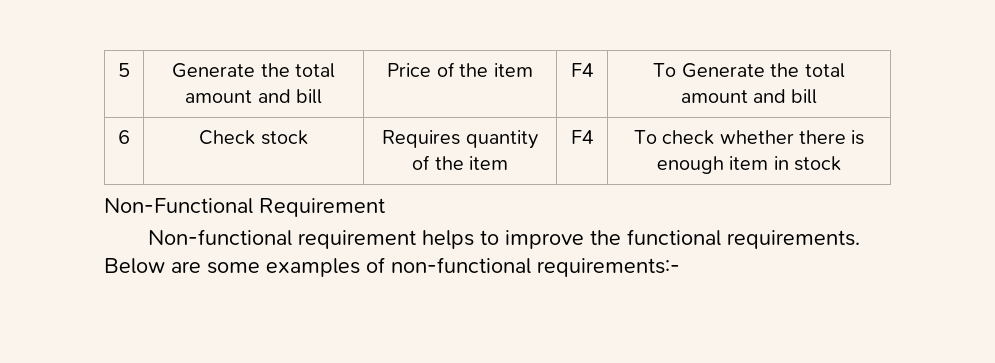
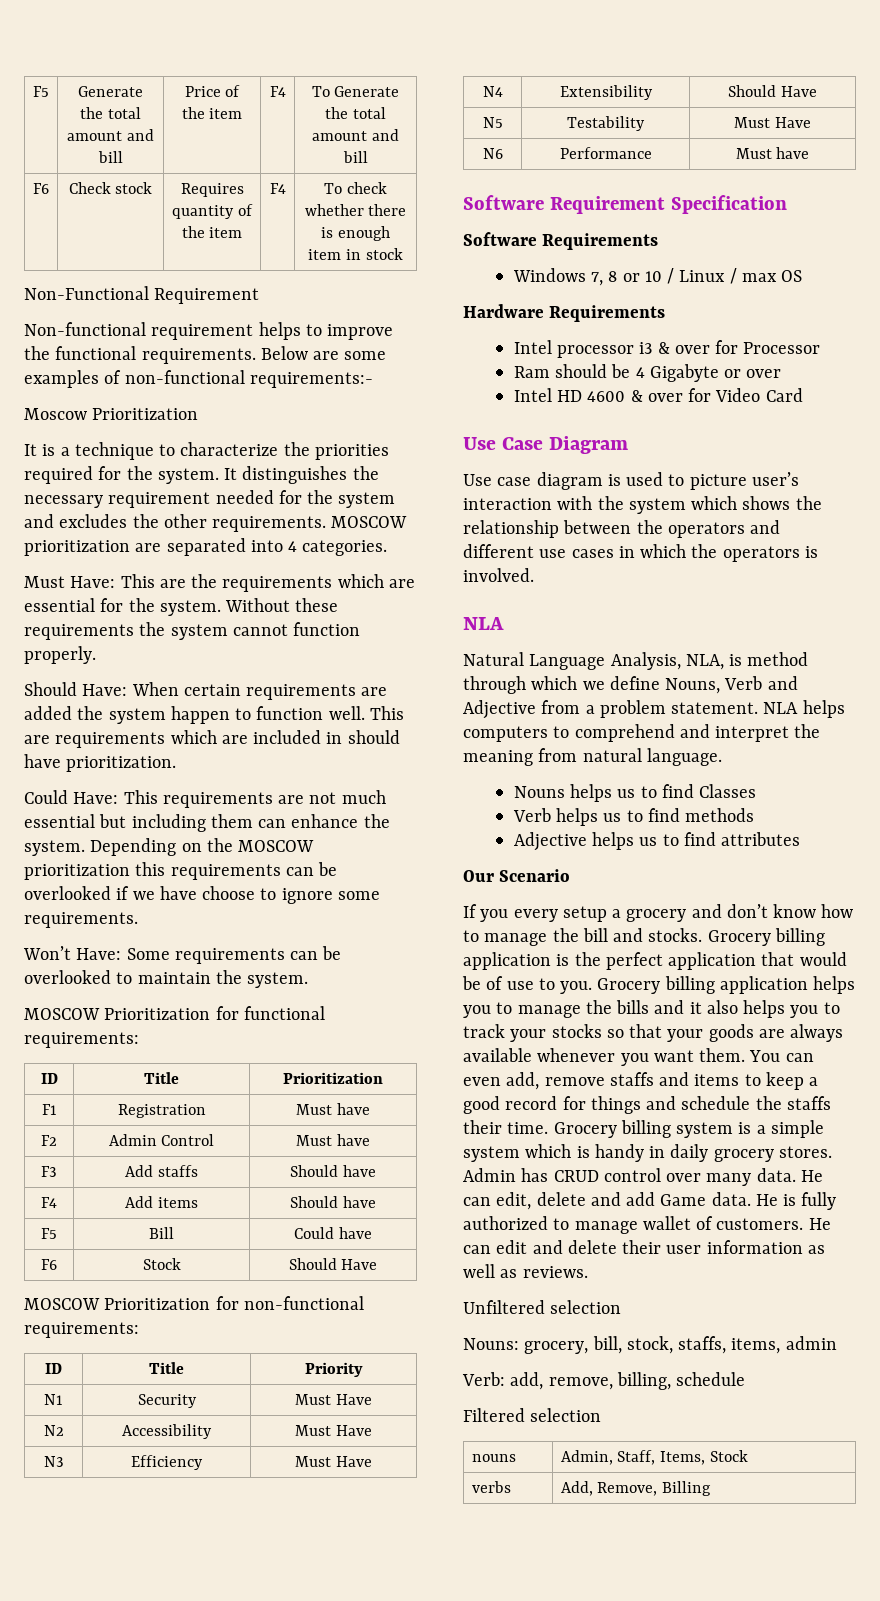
[118,63,130,77] 5 -> [33,86,49,97] F5
[118,130,130,144] 6 -> [33,183,49,194] F6
(680, 267) none -> [24,408,199,420] [24,442,389,460] [24,466,379,484] [24,490,396,508] [24,514,408,532] [24,538,388,556] [24,574,415,592] [24,598,339,616] [24,622,361,640] [24,646,96,664] [24,682,388,700] [24,706,404,724] [24,730,400,748] [24,754,177,772] [24,790,386,808] [24,814,390,832] [24,838,315,856] [24,862,338,880] [24,886,380,904] [24,912,138,928] [23,946,342,964] [24,970,309,988] [24,1006,325,1020] [24,1032,139,1048] [40,1073,58,1084] [144,1072,179,1084] [283,1072,383,1084] [41,1104,57,1115] [117,1104,206,1118] [296,1103,370,1115] [41,1135,57,1146] [108,1134,215,1146] [296,1134,370,1146] [41,1166,57,1177] [125,1165,198,1177] [290,1165,376,1177] [41,1197,57,1208] [125,1196,198,1208] [290,1196,376,1208] [41,1228,57,1239] [149,1227,174,1239] [294,1227,372,1239] [41,1259,57,1270] [142,1258,181,1270] [288,1258,378,1270] [24,1296,364,1310] [24,1322,139,1338] [45,1363,62,1374] [149,1362,184,1374] [304,1362,363,1377] [44,1394,63,1405] [137,1394,197,1408] [295,1394,372,1405] [43,1425,64,1436] [122,1424,212,1439] [295,1425,372,1436] [43,1456,64,1467] [131,1455,203,1470] [295,1456,372,1467] [482,86,503,97] [559,85,653,100] [728,85,817,97] [482,117,503,128] [567,116,645,131] [734,117,811,128] [482,148,503,159] [559,147,652,159] [735,147,810,159] [463,195,787,214] [463,232,659,250] [512,268,803,286] [463,304,666,322] [513,340,821,358] [513,364,782,382] [513,388,803,402] [463,436,629,454] [463,472,799,490] [463,496,822,514] [463,520,781,538] [463,544,818,562] [463,568,534,582] [463,617,504,630] [463,652,809,670] [463,676,798,694] [463,700,845,719] [463,724,821,742] [463,748,722,766] [513,784,757,802] [512,808,755,826] [513,832,801,851] [463,869,571,882] [463,904,854,922] [463,928,825,946] [463,952,847,970] [462,976,856,994] [463,1000,840,1018] [463,1024,844,1042] [463,1048,814,1066] [463,1072,819,1090] [463,1096,831,1114] [463,1120,824,1138] [463,1144,832,1162] [463,1168,823,1186] [463,1192,837,1210] [463,1216,831,1234] [463,1240,825,1254] [463,1264,588,1278] [463,1300,622,1314] [463,1336,837,1354] [462,1372,746,1390] [463,1408,602,1422] [471,1454,516,1462] [560,1450,748,1465] [471,1481,511,1493] [560,1481,711,1496] // Moscow Prioritization // It is a technique to characterize the priorities required for the system. It distinguishes the necessary requirement needed for the system and excludes the other requirements. MOSCOW prioritization are separated into 4 categories. // Must Have: This are the requirements which are essential for the system. Without these requirements the system cannot function properly. // Should Have: When certain requirements are added the system happen to function well. This are requirements which are included in should have prioritization. // Could Have: This requirements are not much essential but including them can enhance the system. Depending on the MOSCOW prioritization this requirements can be overlooked if we have choose to ignore some requirements. // Won’t Have: Some requirements can be overlooked to maintain the system. // MOSCOW Prioritization for functional requirements: // ID | Title | Prioritization // F1 | Registration | Must have // F2 | Admin Control | Must have // F3 | Add staffs | Should have // F4 | Add items | Should have // F5 | Bill | Could have // F6 | Stock | Should Have // MOSCOW Prioritization for non-functional requirements: // ID | Title | Priority // N1 | Security | Must Have // N2 | Accessibility | Must Have // N3 | Efficiency | Must Have // N4 | Extensibility | Should Have // N5 | Testability | Must Have // N6 | Performance | Must have // Software Requirement Specification // Software Requirements // Windows 7, 8 or 10 / Linux / max OS // Hardware Requirements // Intel processor i3 & over for Processor // Ram should be 4 Gigabyte or over // Intel HD 4600 & over for Video Card // Use Case Diagram // Use case diagram is used to picture user’s interaction with the system which shows the relationship between the operators and different use cases in which the operators is involved. // NLA // Natural Language Analysis, NLA, is method through which we define Nouns, Verb and Adjective from a problem statement. NLA helps computers to comprehend and interpret the meaning from natural language. // Nouns helps us to find Classes // Verb helps us to find methods // Adjective helps us to find attributes // Our Scenario // If you every setup a grocery and don’t know how to manage the bill and stocks. Grocery billing application is the perfect application that would be of use to you. Grocery billing application helps you to manage the bills and it also helps you to track your stocks so that your goods are always available whenever you want them. You can even add, remove staffs and items to keep a good record for things and schedule the staffs their time. Grocery billing system is a simple system which is handy in daily grocery stores. Admin has CRUD control over many data. He can edit, delete and add Game data. He is fully authorized to manage wallet of customers. He can edit and delete their user information as well as reviews. // Unfiltered selection // Nouns: grocery, bill, stock, staffs, items, admin // Verb: add, remove, billing, schedule // Filtered selection // nouns | Admin, Staff, Items, Stock // verbs | Add, Remove, Billing

